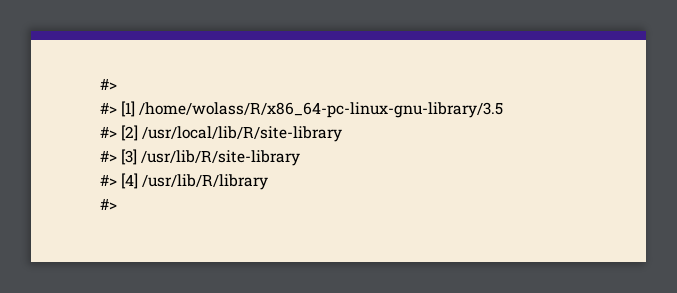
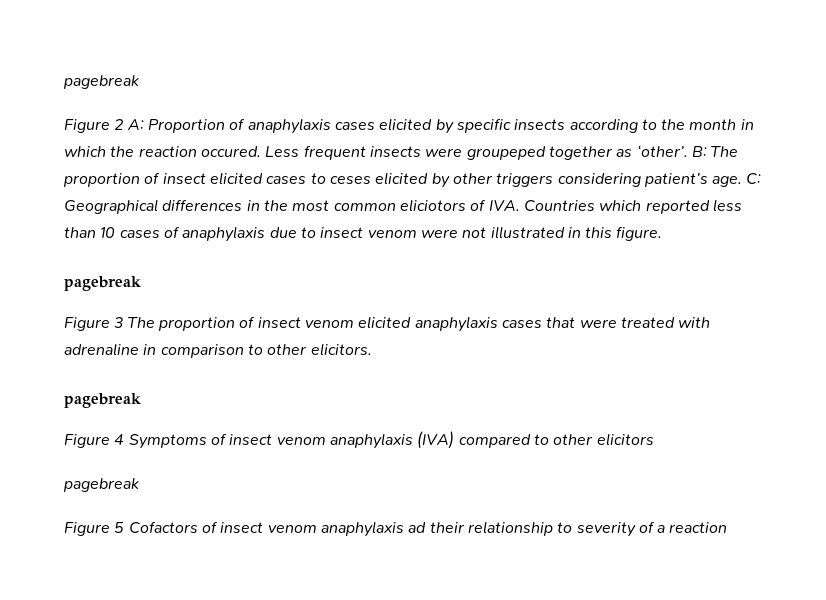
[100,78,117,90] [100,101,504,118] [100,125,343,142] [100,149,301,166] [100,173,269,190] [100,198,117,210] #> // #> [1] /home/wolass/R/x86_64-pc-linux-gnu-library/3.5 // #> [2] /usr/local/lib/R/site-library // #> [3] /usr/lib/R/site-library // #> [4] /usr/lib/R/library // #> -> [63,75,139,89] [64,118,754,134] [64,145,739,160] [63,172,762,188] [64,199,742,214] [64,226,663,242] [64,276,141,291] [64,316,711,332] [64,343,372,358] [64,393,141,408] [64,431,654,449] [63,478,139,492] [64,521,728,537] pagebreak // Figure 2 A: Proportion of anaphylaxis cases elicited by specific insects according to the month in which the reaction occured. Less frequent insects were groupeped together as ‘other’. B: The proportion of insect elicited cases to ceses elicited by other triggers considering patient’s age. C: Geographical differences in the most common eliciotors of IVA. Countries which reported less than 10 cases of anaphylaxis due to insect venom were not illustrated in this figure. // pagebreak // Figure 3 The proportion of insect venom elicited anaphylaxis cases that were treated with adrenaline in comparison to other elicitors. // pagebreak // Figure 4 Symptoms of insect venom anaphylaxis (IVA) compared to other elicitors // pagebreak // Figure 5 Cofactors of insect venom anaphylaxis ad their relationship to severity of a reaction

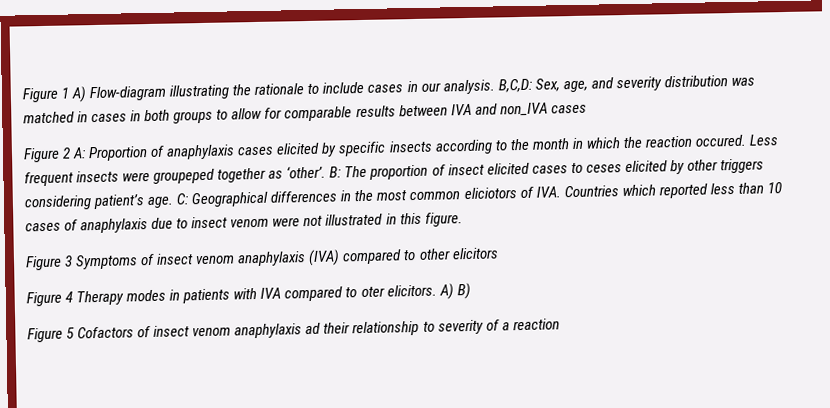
[63,75,139,89] pagebreak -> [22,75,755,103] [23,102,587,124] Figure 1 A) Flow-diagram illustrating the rationale to include cases in our analysis. B,C,D: Sex, age, and severity distribution was matched in cases in both groups to allow for comparable results between IVA and non_IVA cases
[64,276,141,291] // pagebreak -> (463, 219) none
[127,316,711,332] [64,343,372,358] [64,393,141,408] [64,434,125,448] The proportion of insect venom elicited anaphylaxis cases that were treated with adrenaline in comparison to other elicitors. // pagebreak // Figure 4 -> (74, 261) none
[63,478,139,492] pagebreak -> [26,282,471,307] Figure 4 Therapy modes in patients with IVA compared to oter elicitors. A) B)

